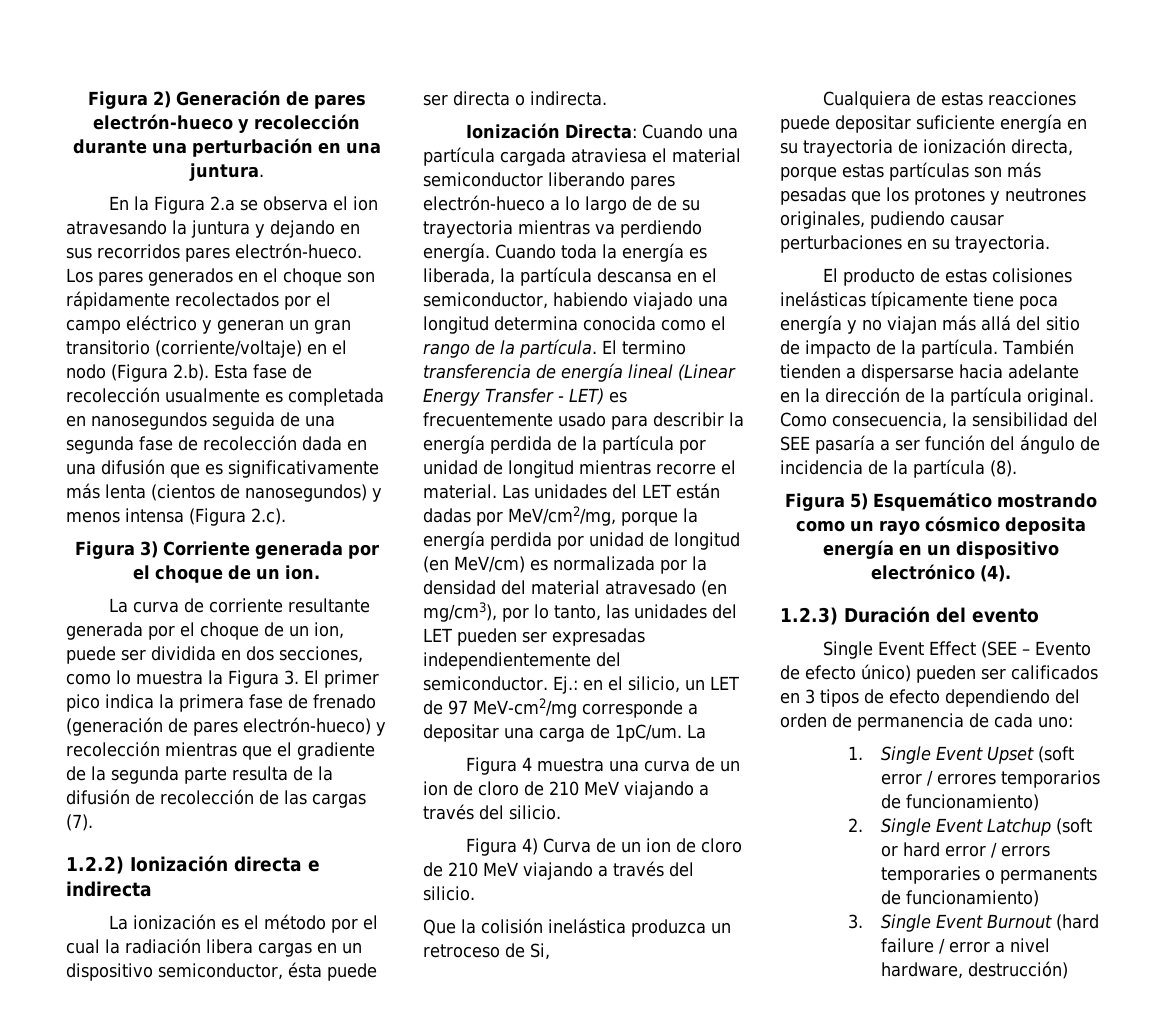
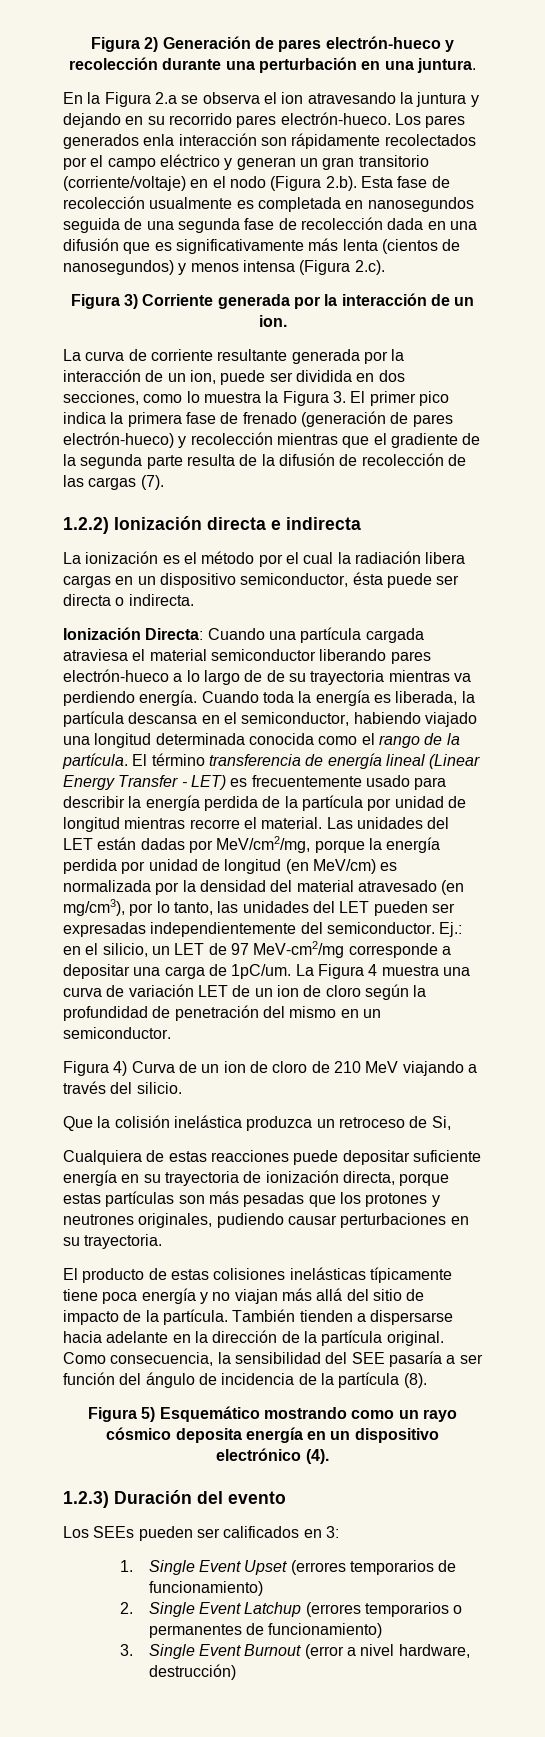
[66,244,180,259] sus recorridos -> [147,113,232,125] su recorrido
[238,268,342,286] en el choque -> [143,133,257,146] enla interacción
[133,565,223,583] el choque -> [324,293,427,306] la interacción
[180,622,259,640] el choque -> [391,349,405,361] [63,369,141,382] la interacción
[494,316,578,331] determina -> [155,733,245,745] determinada
[622,340,686,355] termino -> [151,753,205,766] término
(706, 731) // -> (314, 970) none
[720,760,741,772] [423,781,709,799] [423,804,561,820] un ion de cloro de 210 MeV viajando a través del silicio. -> [128,984,427,1000] [63,1005,381,1021] [63,1027,171,1039] variación LET de un ion de cloro según la profundidad de penetración del mismo en un semiconductor.
[823,641,1092,659] [780,664,1098,683] [780,689,1080,707] [780,713,1073,731] Single Event Effect (SEE – Evento de efecto único) pueden ser calificados en 3 tipos de efecto dependiendo del orden de permanencia de cada uno: -> [63,1526,339,1541] Los SEEs pueden ser calificados en 3:
[1038,746,1075,763] [881,770,997,786] (soft error / errores -> [290,1560,346,1575] (errores
[1056,818,1093,835] [881,842,1051,858] [881,866,1098,884] (soft or hard error / errors temporaries o permanents -> [305,1602,463,1617] [148,1624,242,1638] (errores temporarios o permanentes
[1056,914,1100,931] [881,938,991,954] (hard failure / error -> [304,1644,344,1659] (error

